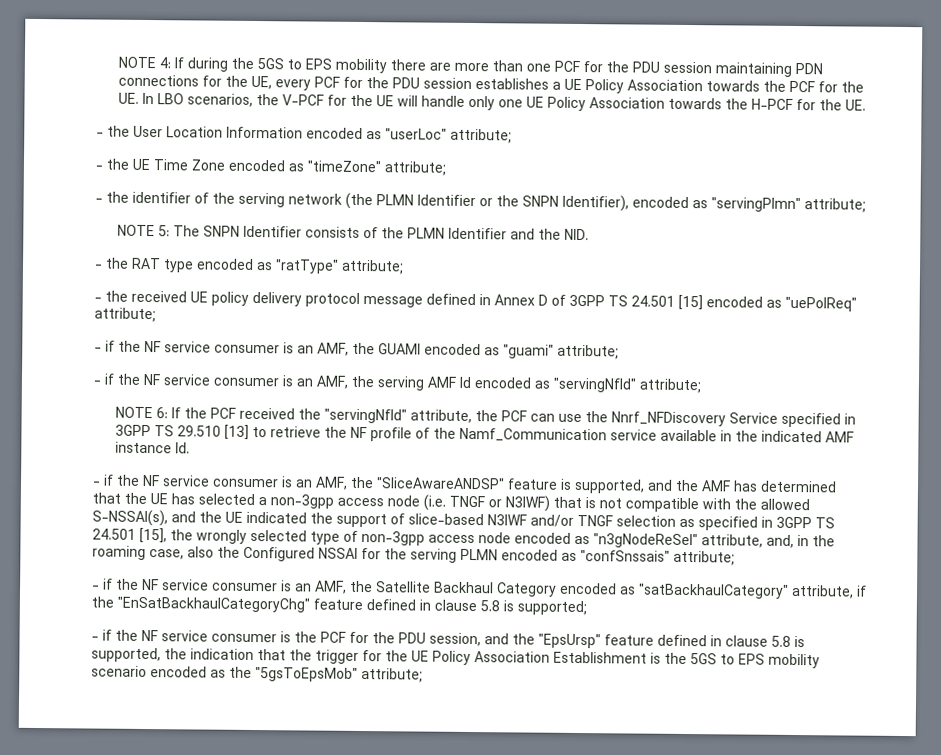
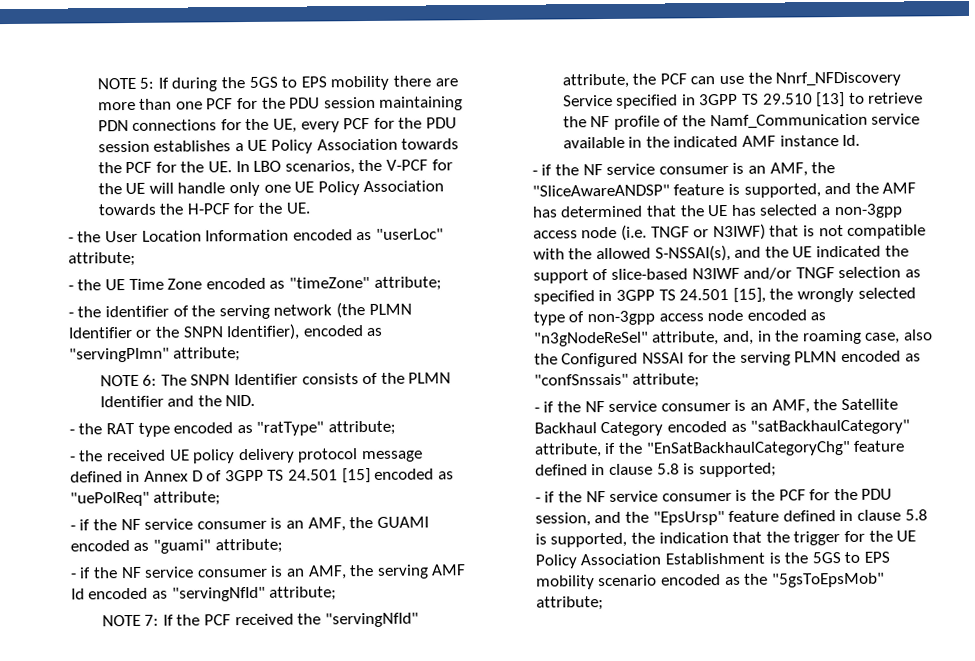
[118,56,172,69] NOTE 4: -> [96,77,155,90] NOTE 5:
[158,225,171,237] 5: -> [142,374,158,386] 6:
[156,407,169,419] 6: -> [144,614,160,626] 7:

